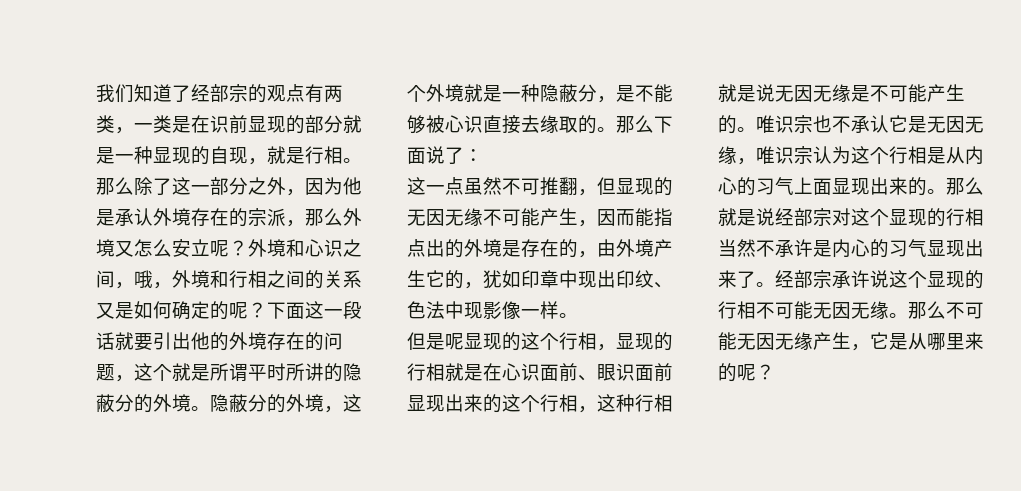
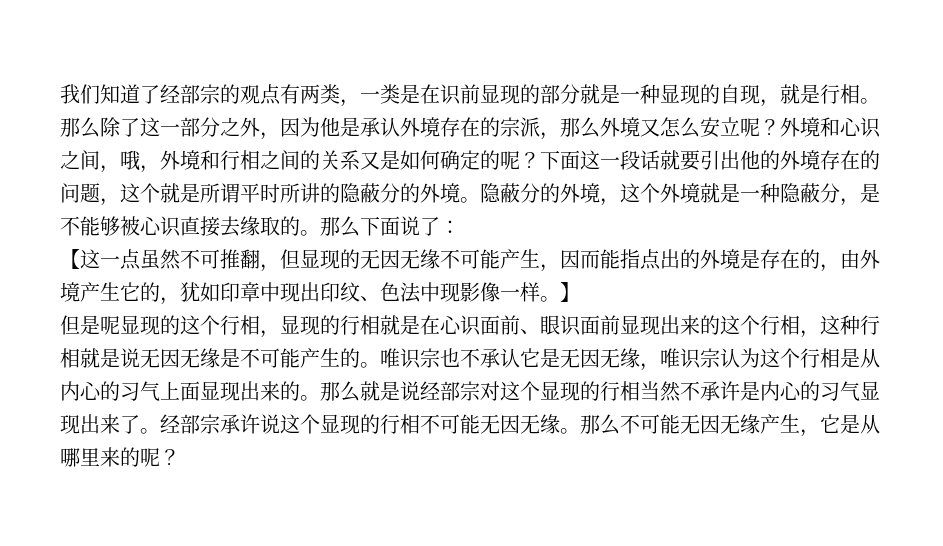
(483, 155) none -> [60,249,80,269] 【
(578, 315) none -> [560,282,580,302] 】

